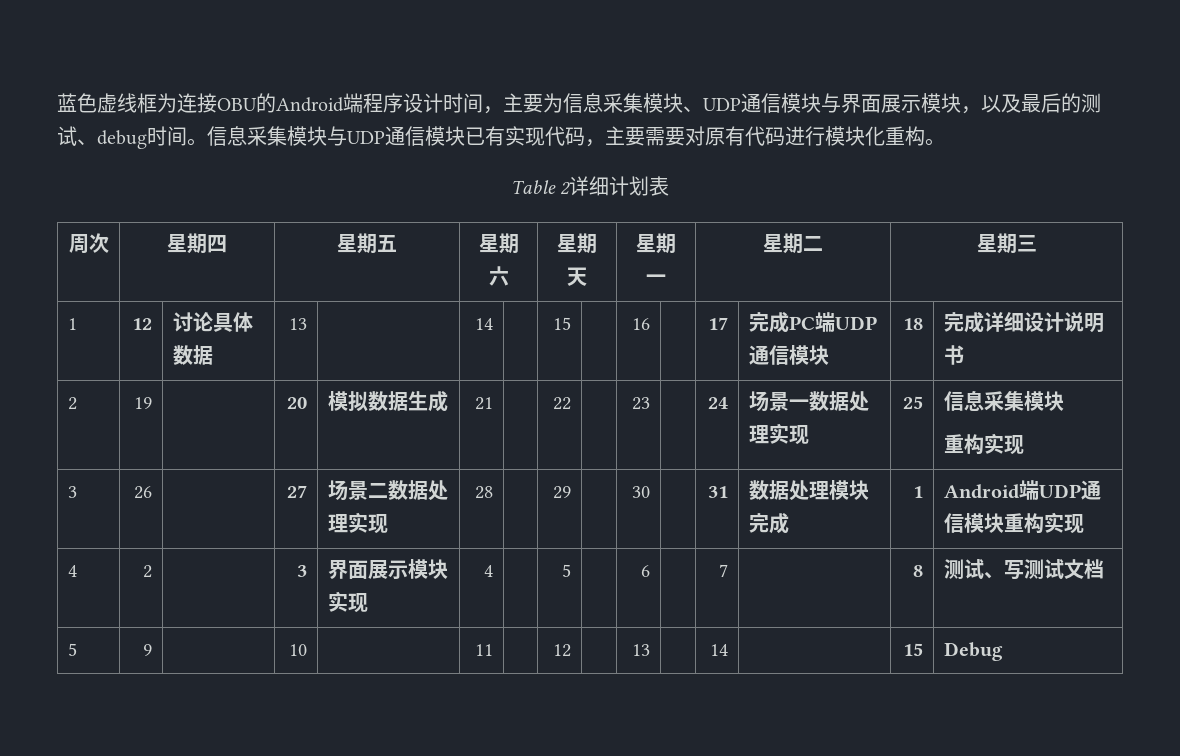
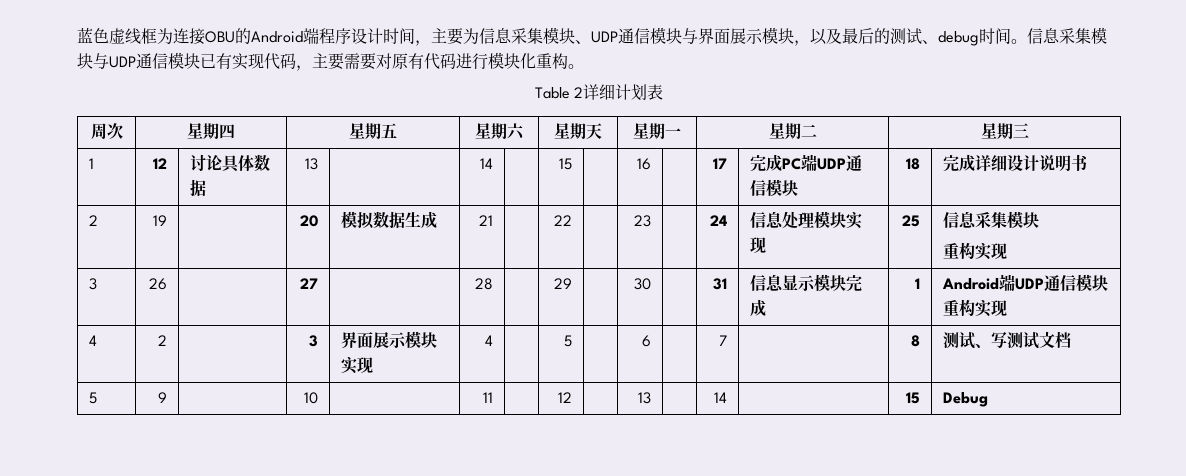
[749,391,870,412] [749,425,770,444] 场景一数据处理 -> [750,211,847,229] 信息处理模块
[328,480,449,501] [328,512,389,534] 场景二数据处理实现 -> (318, 283) none
[749,480,830,501] 数据处理 -> [750,274,816,291] 信息显示

